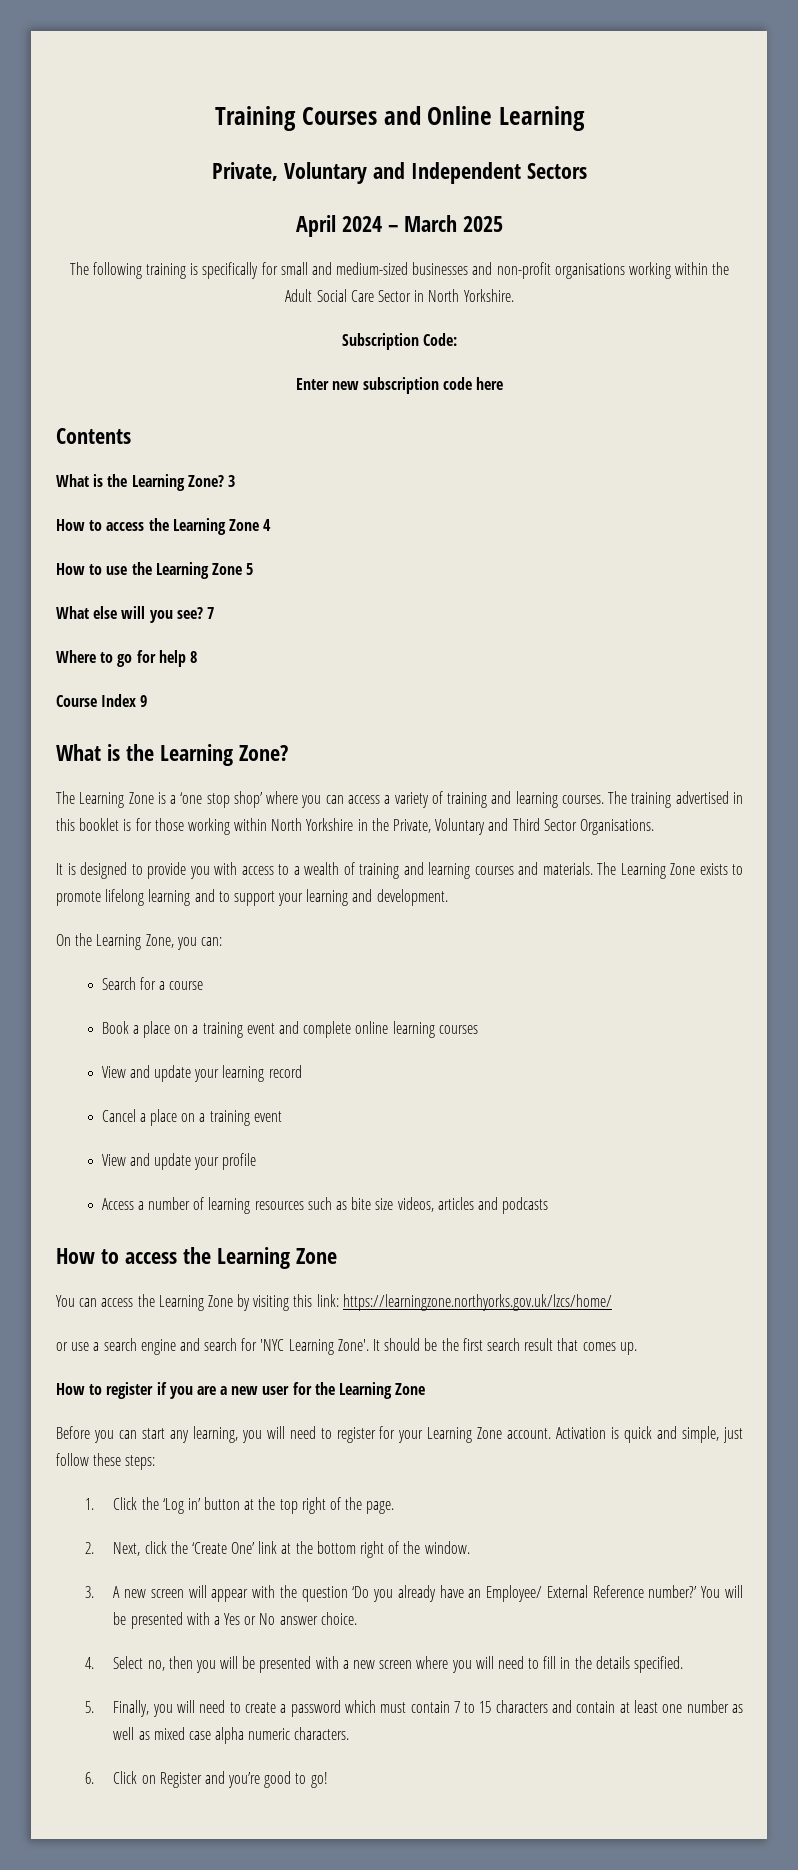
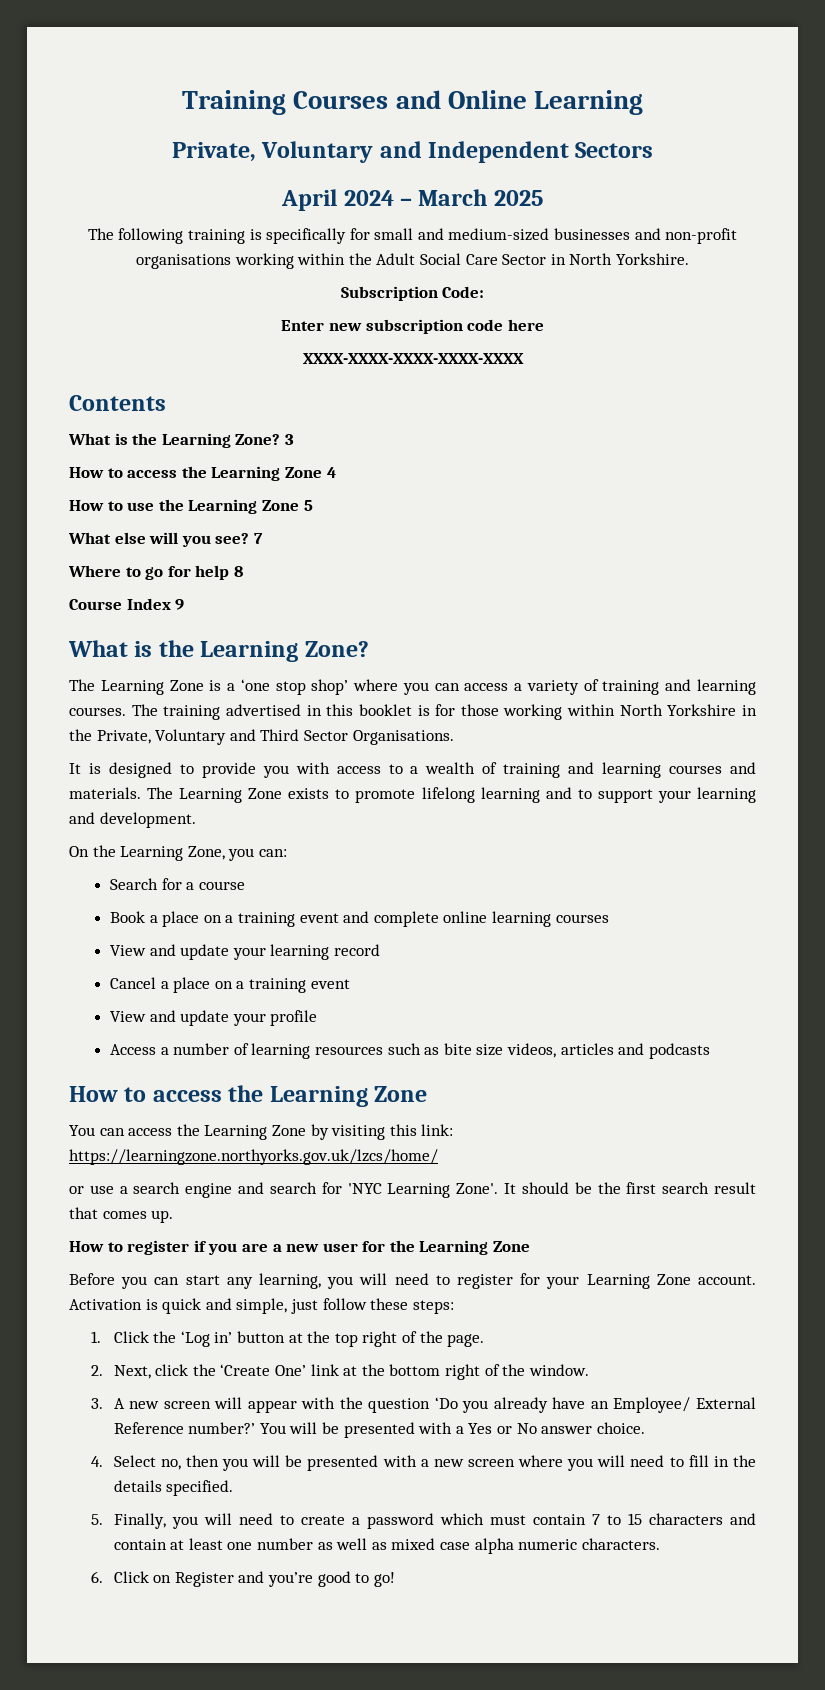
(504, 383) none -> [302,353,524,364] // XXXX-XXXX-XXXX-XXXX-XXXX

